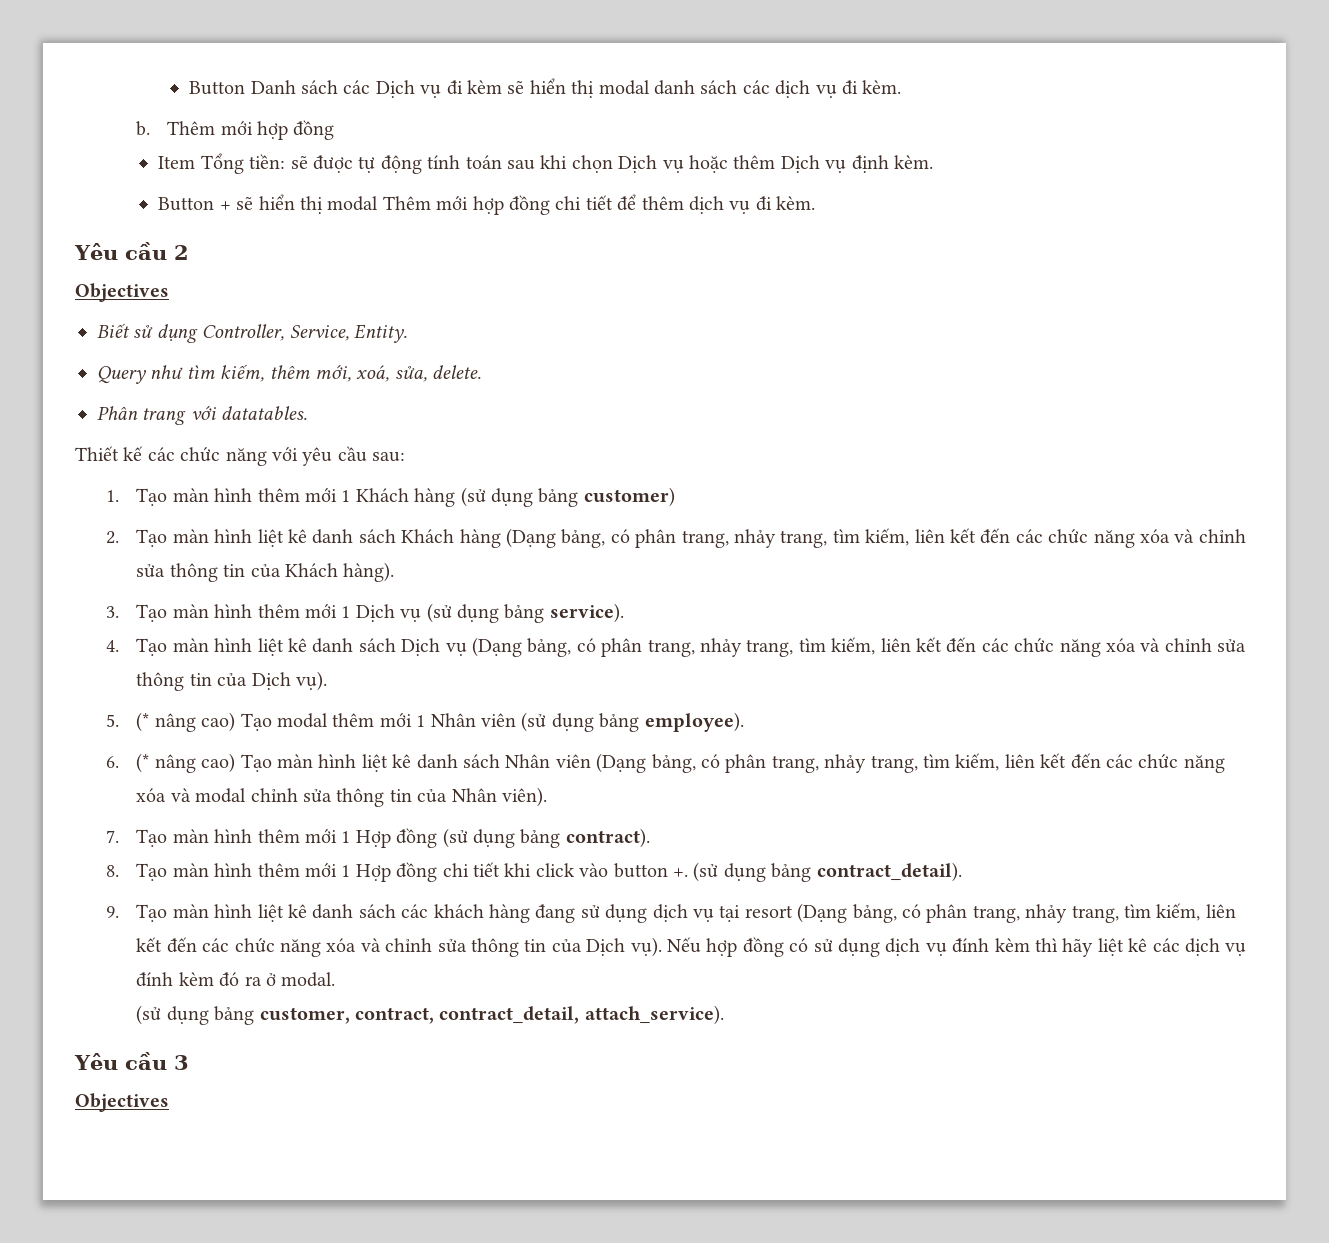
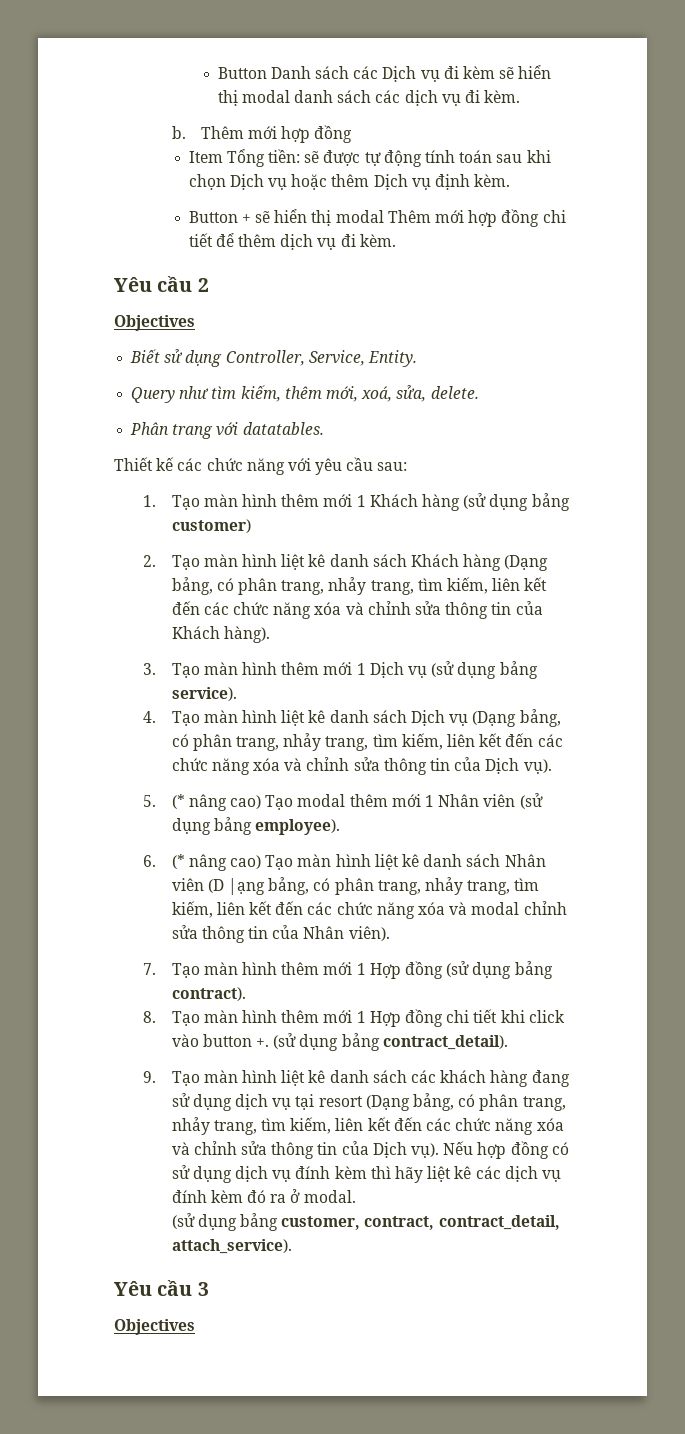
[596,753,647,773] (Dạng -> [207,878,266,895] (D |ạng

